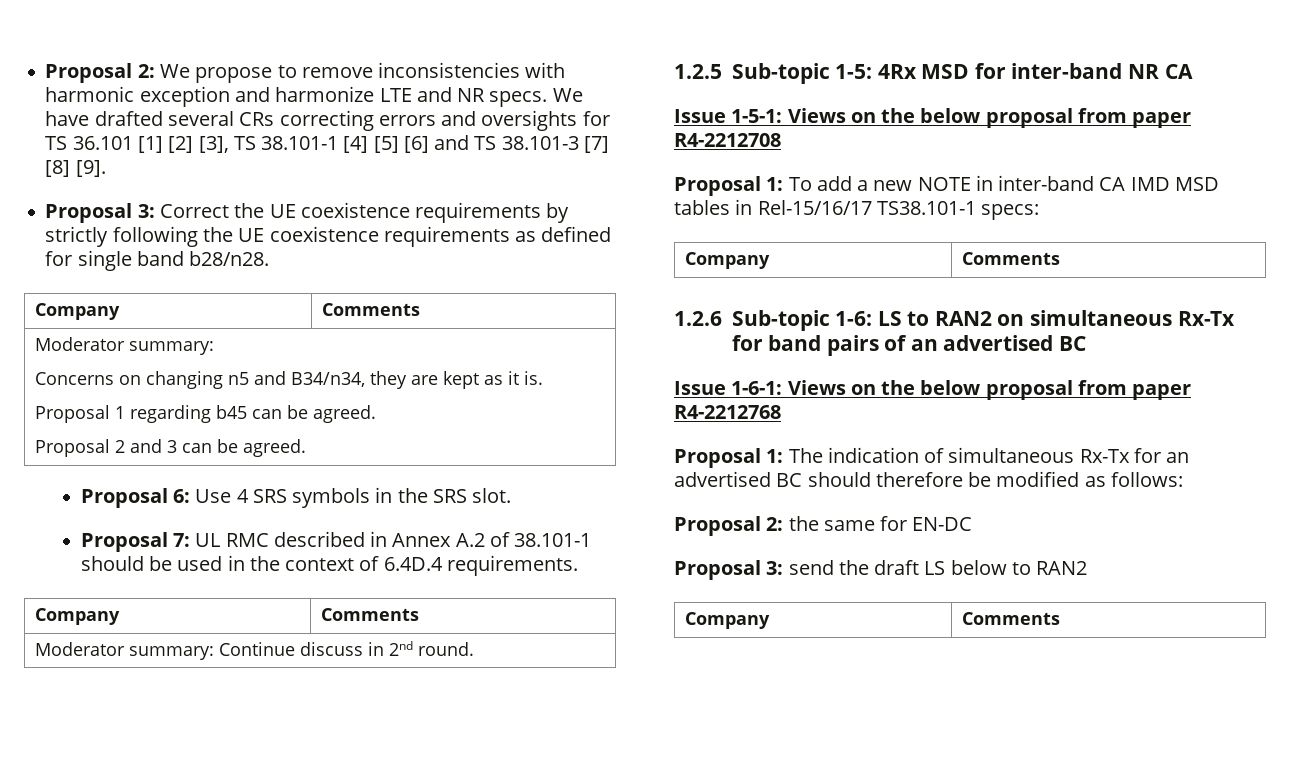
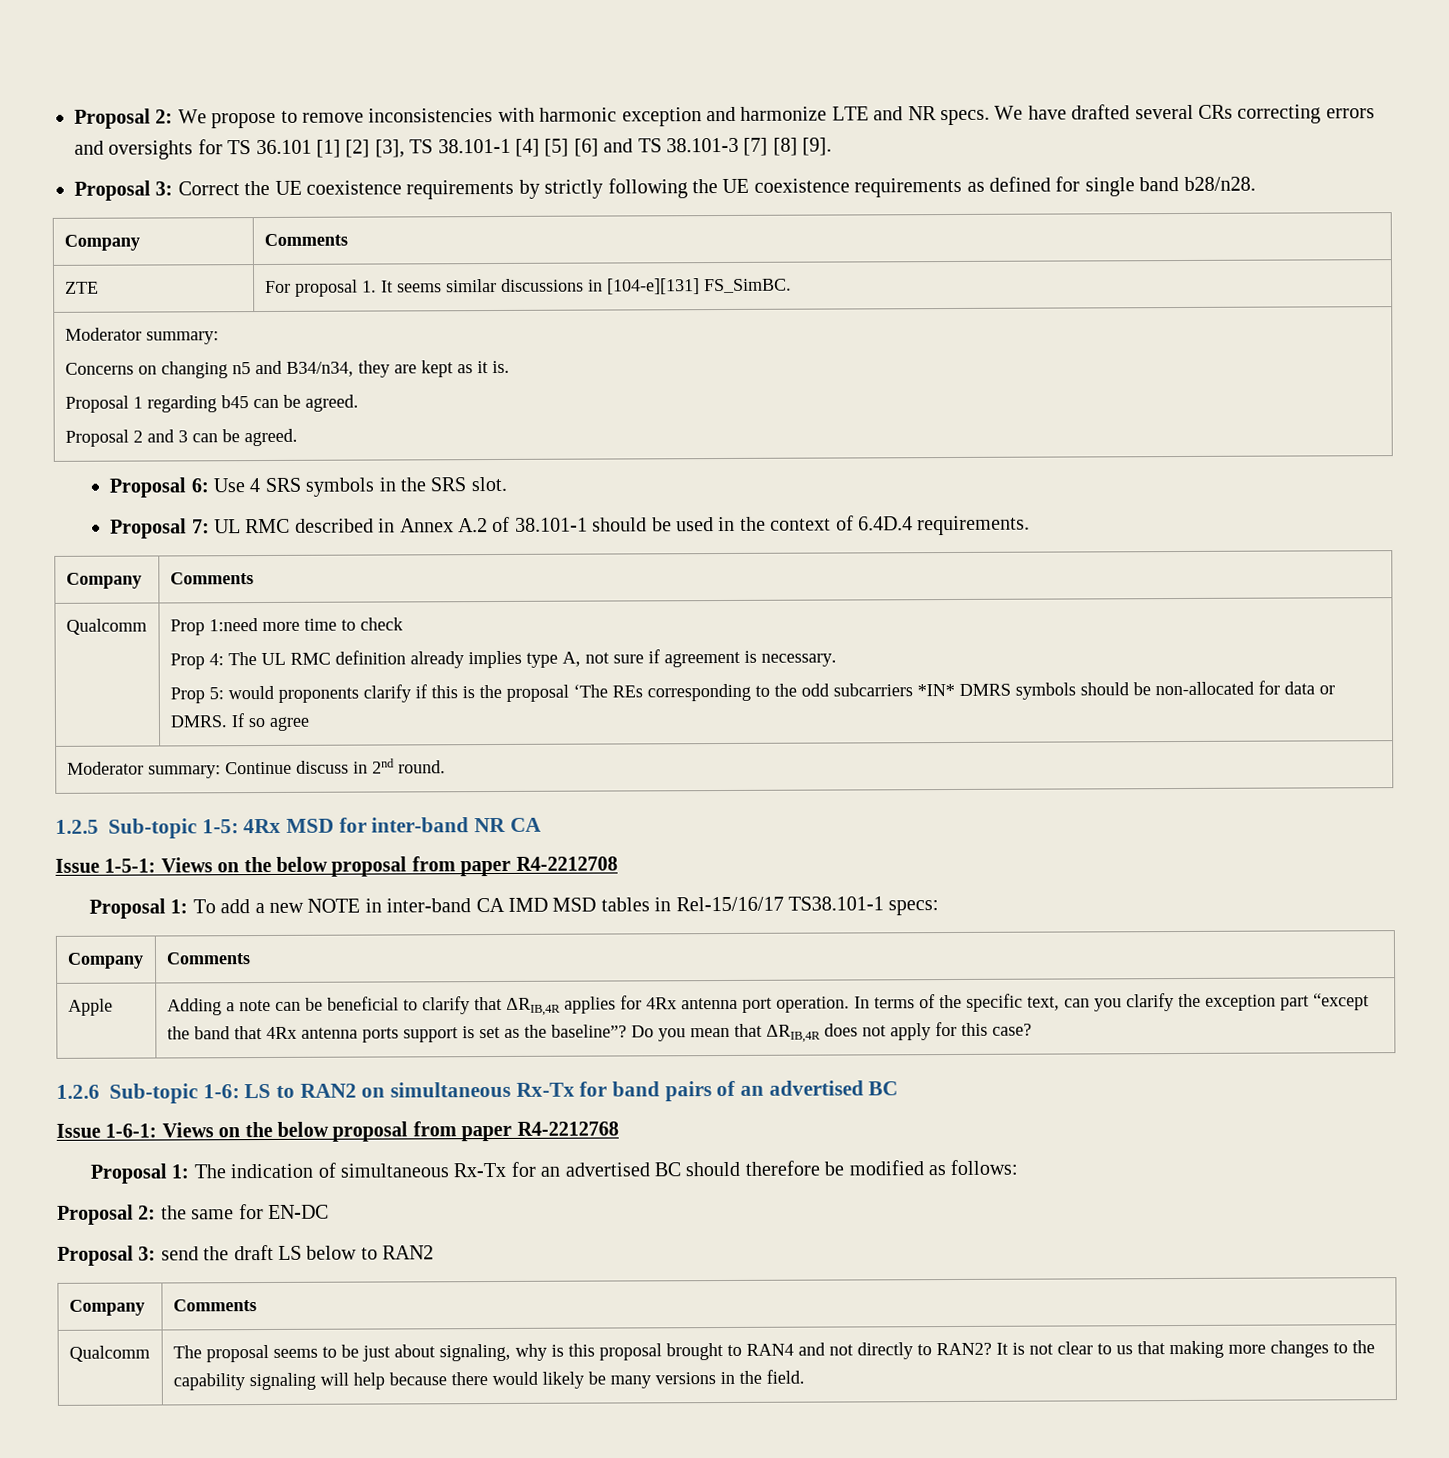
(421, 309) none -> [64,281,99,294] [264,278,792,297] // ZTE | For proposal 1. It seems similar discussions in [104-e][131] FS_SimBC.
(420, 614) none -> [65,618,147,635] [169,617,403,636] [169,649,837,670] [169,680,1335,704] [169,713,310,731] // Qualcomm | Prop 1:need more time to check // Prop 4: The UL RMC definition already implies type A, not sure if agreement is necessary. // Prop 5: would proponents clarify if this is the proposal ‘The REs corresponding to the odd subcarriers *IN* DMRS symbols should be non-allocated for data or DMRS. If so agree
(1061, 258) none -> [67,998,113,1016] [166,993,1369,1016] [166,1021,1032,1043] // Apple | Adding a note can be beneficial to clarify that ΔRIB,4R applies for 4Rx antenna port operation. In terms of the specific text, can you clarify the exception part “except the band that 4Rx antenna ports support is set as the baseline”? Do you mean that ΔRIB,4R does not apply for this case?
(1061, 618) none -> [68,1345,150,1362] [172,1340,1375,1363] [172,1369,805,1391] // Qualcomm | The proposal seems to be just about signaling, why is this proposal brought to RAN4 and not directly to RAN2? It is not clear to us that making more changes to the capability signaling will help because there would likely be many versions in the field.

